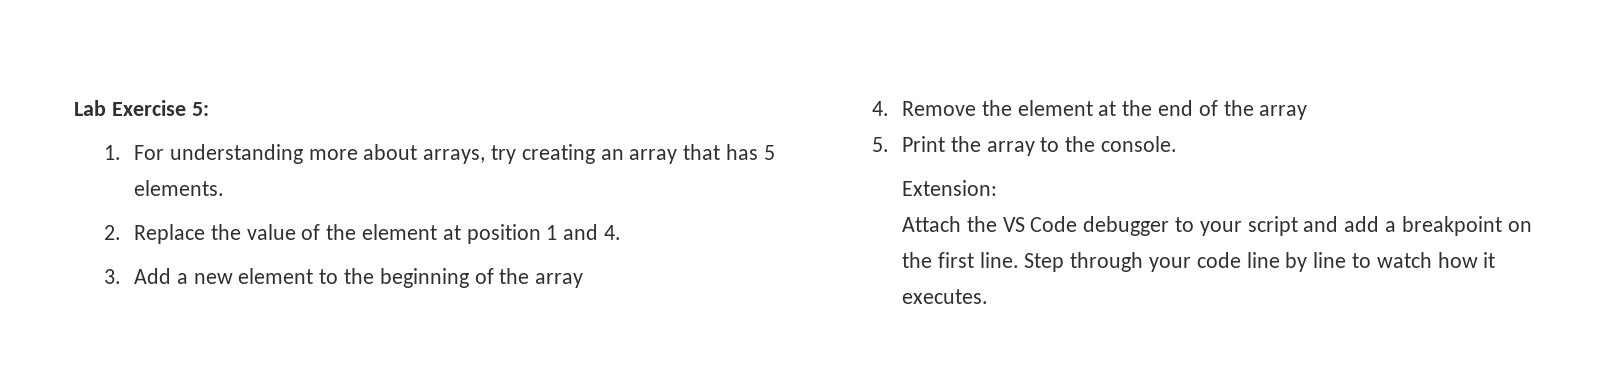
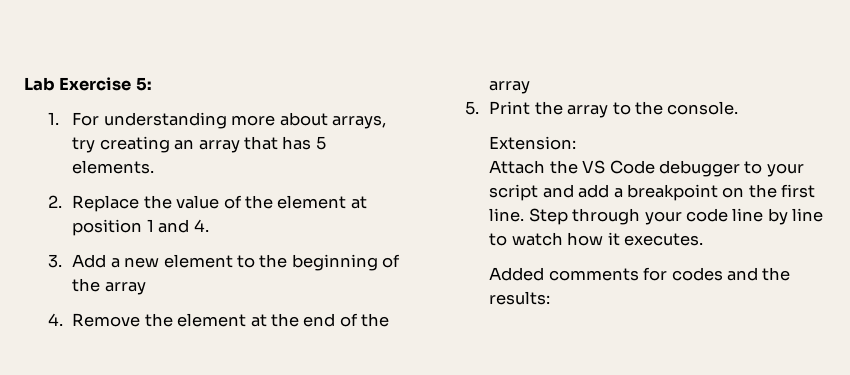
(988, 296) none -> [489,267,791,281] [489,291,551,305] // Added comments for codes and the results:

